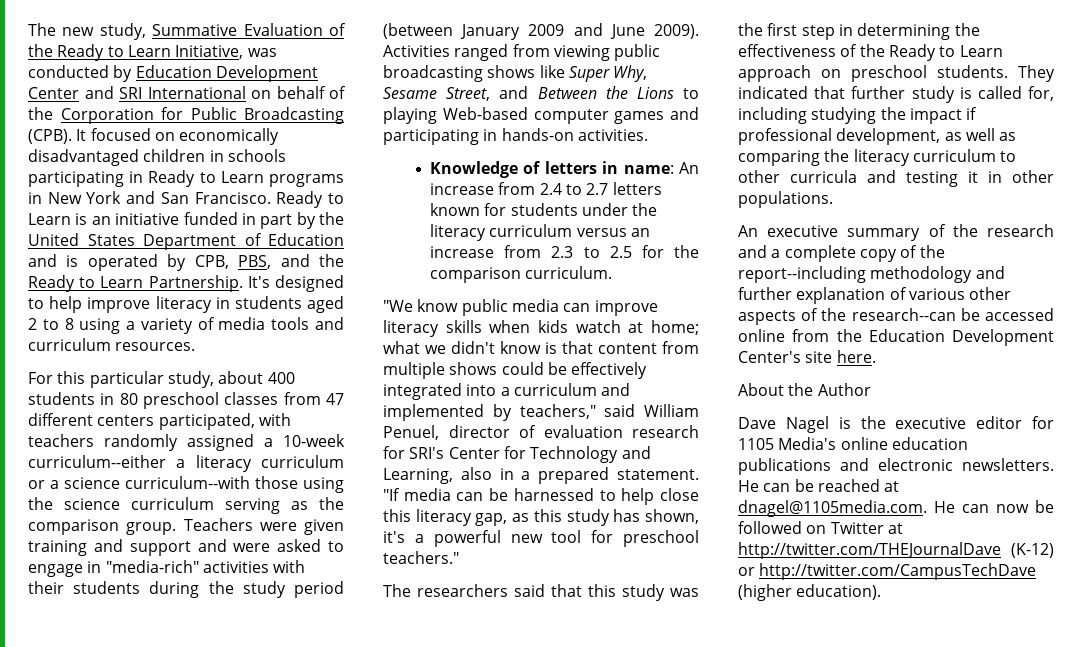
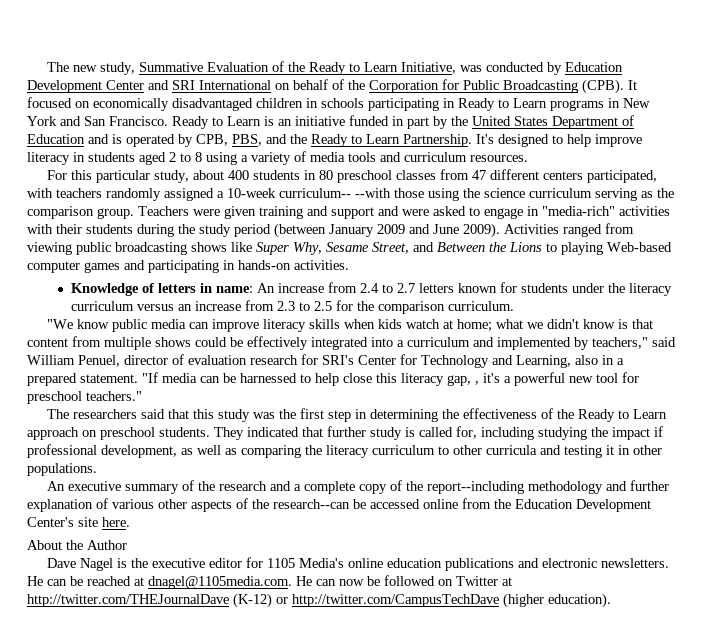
[28,455,344,472] [28,476,250,489] curriculum--either a literacy curriculum or a science curriculum--with -> [279,188,391,198] curriculum-- --with
[512,509,699,526] as this study has shown, -> [475,381,479,385] ,

